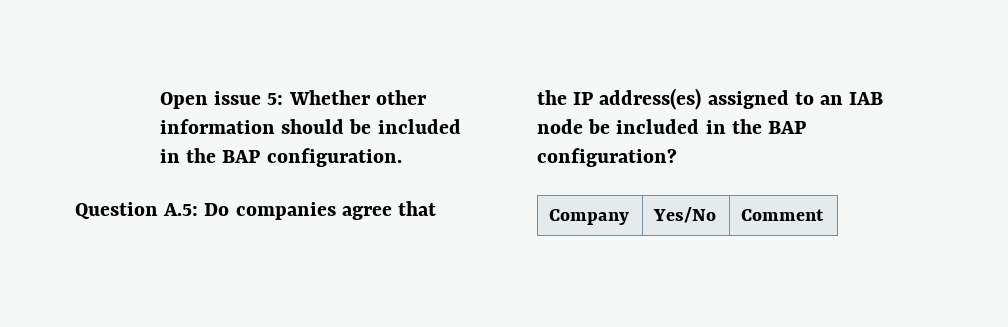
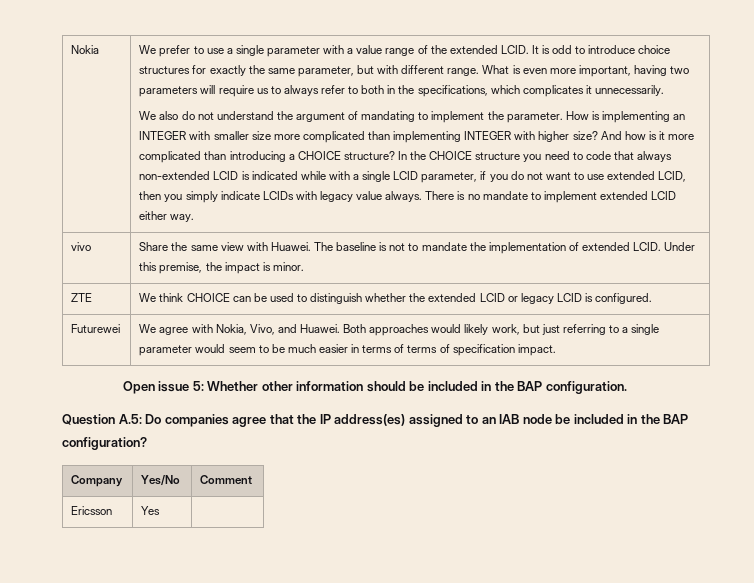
(160, 100) none -> [71,45,100,54] [139,45,671,57] [139,65,690,77] [139,85,664,97] [139,111,686,123] [139,131,695,143] [139,151,672,163] [139,171,687,183] [139,191,677,203] [139,211,195,222] [71,242,92,251] [139,242,696,254] [139,262,304,274] [71,293,93,302] [139,293,653,304] [71,324,121,333] [139,324,660,336] [139,344,556,356] Nokia | We prefer to use a single parameter with a value range of the extended LCID. It is odd to introduce choice structures for exactly the same parameter, but with different range. What is even more important, having two parameters will require us to always refer to both in the specifications, which complicates it unnecessarily. // We also do not understand the argument of mandating to implement the parameter. How is implementing an INTEGER with smaller size more complicated than implementing INTEGER with higher size? And how is it more complicated than introducing a CHOICE structure? In the CHOICE structure you need to code that always non-extended LCID is indicated while with a single LCID parameter, if you do not want to use extended LCID, then you simply indicate LCIDs with legacy value always. There is no mandate to implement extended LCID either way. // vivo | Share the same view with Huawei. The baseline is not to mandate the implementation of extended LCID. Under this premise, the impact is minor. // ZTE | We think CHOICE can be used to distinguish whether the extended LCID or legacy LCID is configured. // Futurewei | We agree with Nokia, Vivo, and Huawei. Both approaches would likely work, but just referring to a single parameter would seem to be much easier in terms of terms of specification impact. //
(825, 215) none -> [71,506,113,515] [141,506,161,515] // Ericsson | Yes |

